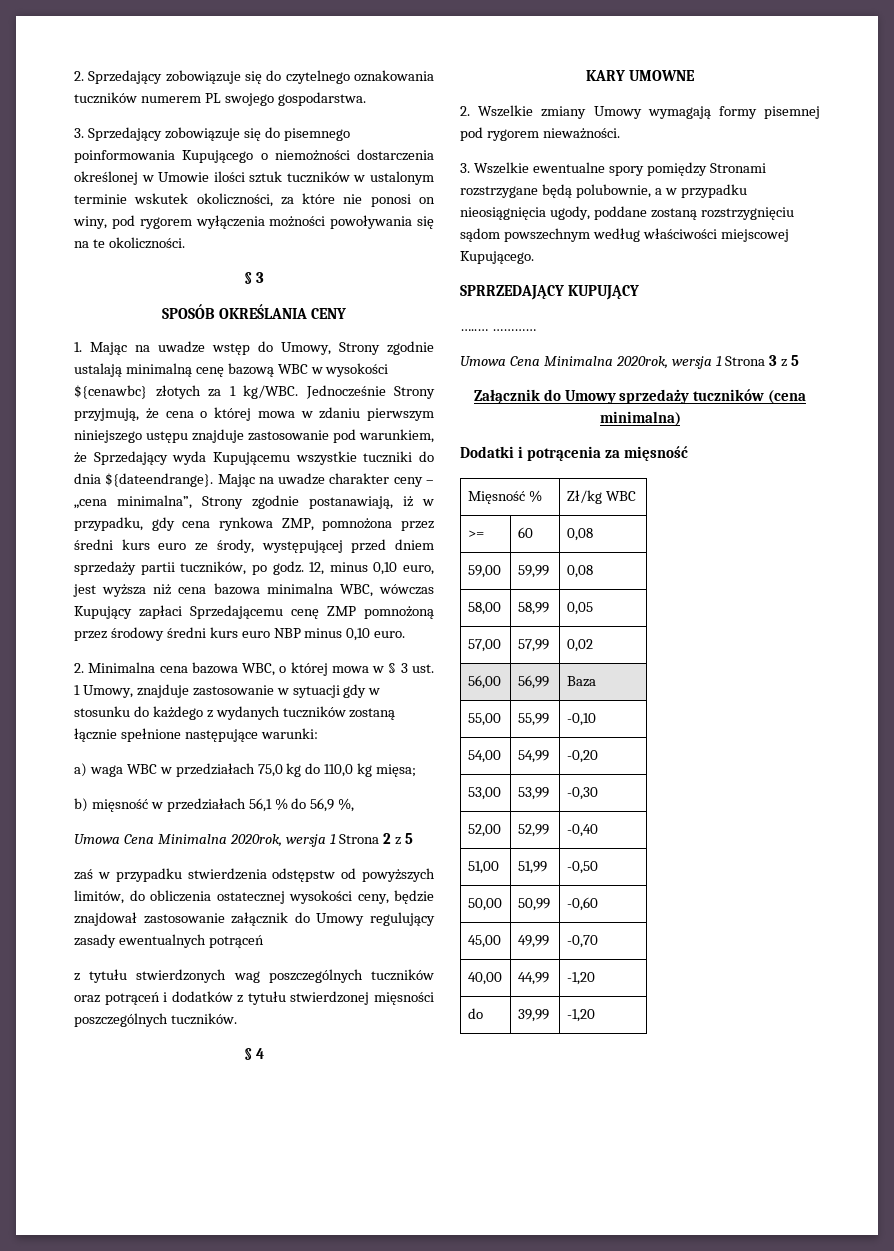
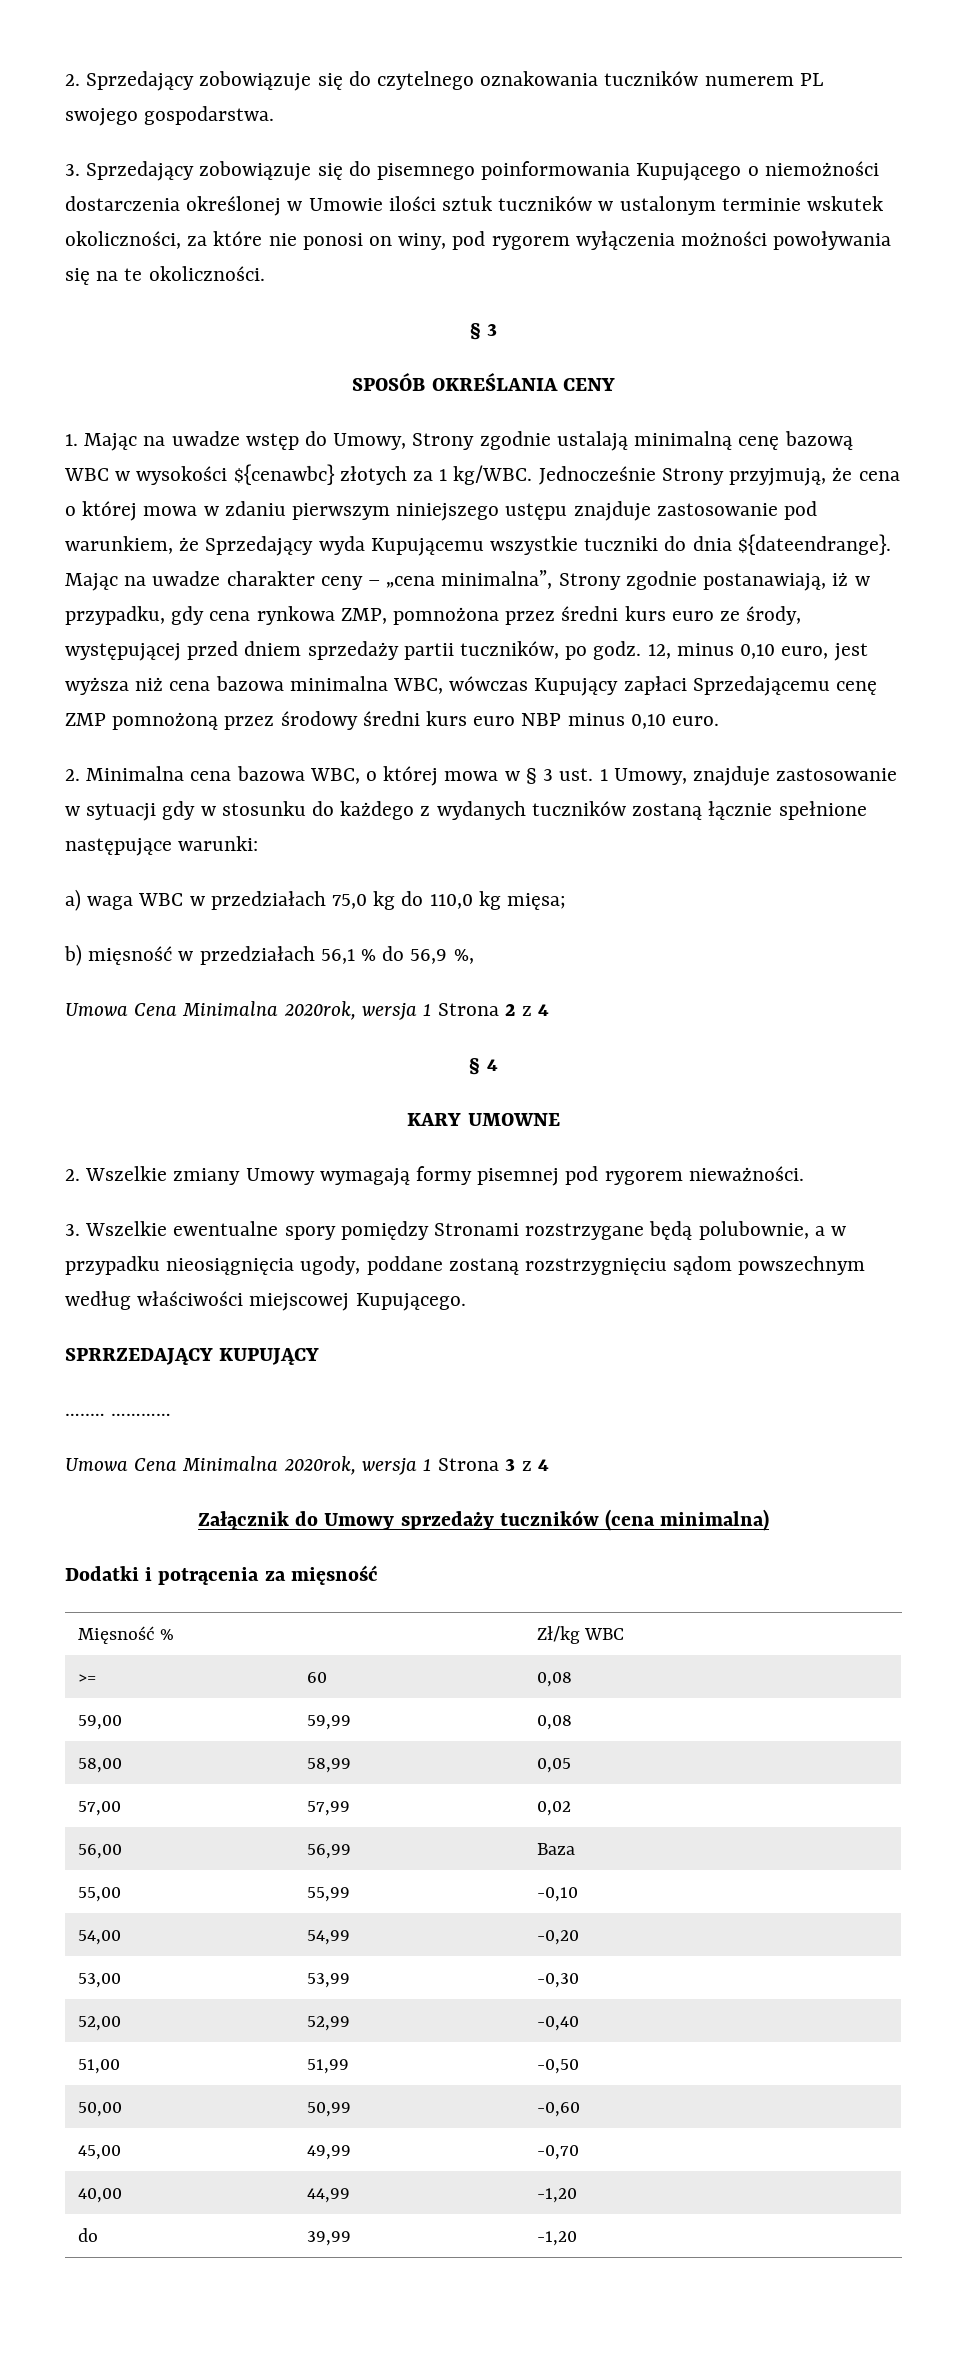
[405,833,414,844] [74,868,435,882] [74,890,434,904] [74,912,435,926] [74,934,264,948] [74,969,434,983] [74,991,434,1005] [74,1013,237,1027] 5 // zaś w przypadku stwierdzenia odstępstw od powyższych limitów, do obliczenia ostatecznej wysokości ceny, będzie znajdował zastosowanie załącznik do Umowy regulujący zasady ewentualnych potrąceń // z tytułu stwierdzonych wag poszczególnych tuczników oraz potrąceń i dodatków z tytułu stwierdzonej mięsności poszczególnych tuczników. -> [537,1004,549,1016] 4
[791,355,800,366] 5 -> [537,1459,549,1471] 4

